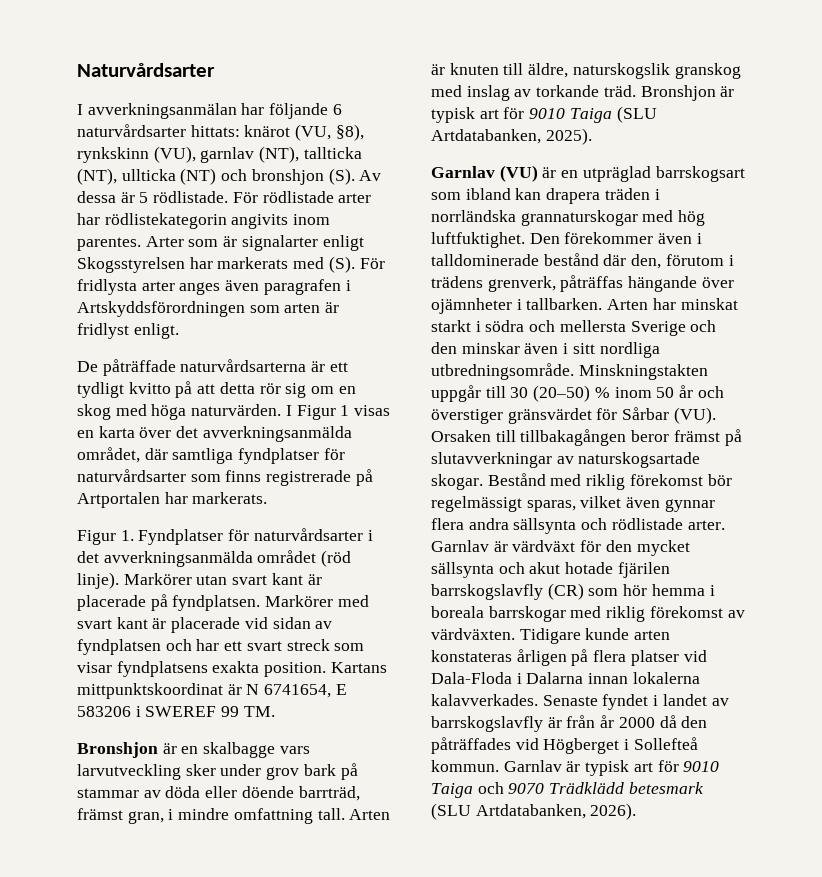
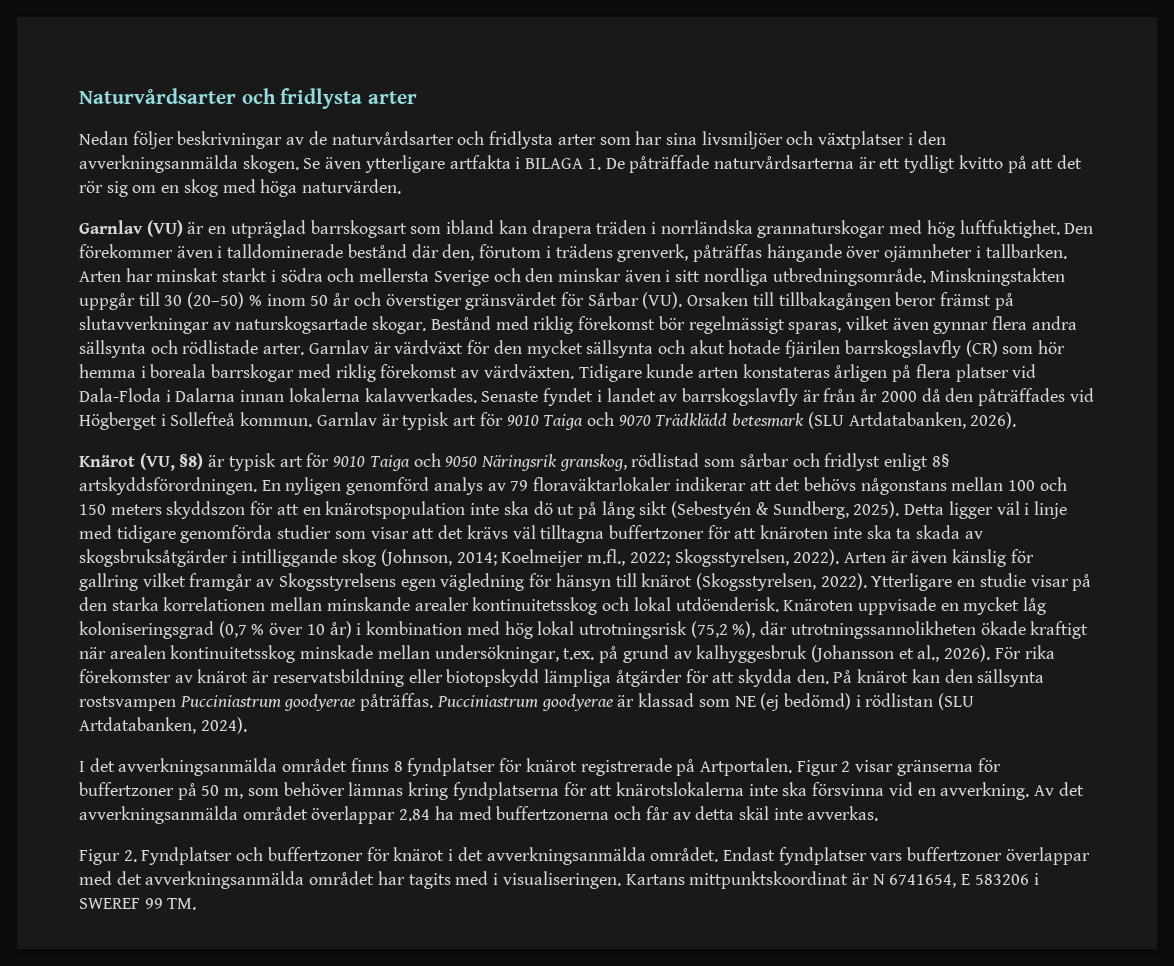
[77,103,342,119] [77,124,364,141] [77,146,362,163] [77,168,382,185] [77,191,372,203] [77,213,331,229] [77,235,364,251] [77,256,385,273] [77,279,351,295] [77,301,340,317] [77,323,179,339] // I avverkningsanmälan har följande 6 naturvårdsarter hittats: knärot (VU, §8), rynkskinn (VU), garnlav (NT), tallticka (NT), ullticka (NT) och bronshjon (S). Av dessa är 5 rödlistade. För rödlistade arter har rödlistekategorin angivits inom parentes. Arter som är signalarter enligt Skogsstyrelsen har markerats med (S). För fridlysta arter anges även paragrafen i Artskyddsförordningen som arten är fridlyst enligt. // -> [241,88,417,109] [79,131,946,149] [79,155,601,173] och fridlysta arter // Nedan följer beskrivningar av de naturvårdsarter och fridlysta arter som har sina livsmiljöer och växtplatser i den avverkningsanmälda skogen. Se även ytterligare artfakta i BILAGA 1.
[219,382,255,394] detta -> [1057,155,1083,169] det
[285,405,391,420] [77,426,352,442] [77,447,345,464] [77,469,373,486] [77,492,268,508] [77,528,373,545] [77,550,352,567] [77,572,322,589] [77,594,369,611] [77,617,333,633] [77,639,365,655] [77,661,387,677] [77,683,347,699] [77,706,275,717] [77,742,310,758] [77,763,358,780] [77,786,360,801] [77,808,391,824] [431,63,741,79] [431,85,735,101] [431,106,657,123] [431,128,592,145] I Figur 1 visas en karta över det avverkningsanmälda området, där samtliga fyndplatser för naturvårdsarter som finns registrerade på Artportalen har markerats. // Figur 1. Fyndplatser för naturvårdsarter i det avverkningsanmälda området (röd linje). Markörer utan svart kant är placerade på fyndplatsen. Markörer med svart kant är placerade vid sidan av fyndplatsen och har ett svart streck som visar fyndplatsens exakta position. Kartans mittpunktskoordinat är N 6741654, E 583206 i SWEREF 99 TM. // Bronshjon är en skalbagge vars larvutveckling sker under grov bark på stammar av döda eller döende barrträd, främst gran, i mindre omfattning tall. Arten är knuten till äldre, naturskogslik granskog med inslag av torkande träd. Bronshjon är typisk art för 9010 Taiga (SLU Artdatabanken, 2025). -> (402, 186) none
(637, 811) none -> [79,453,950,471] [79,477,1067,495] [79,501,1067,519] [79,525,983,543] [79,549,1034,567] [79,573,1092,591] [79,597,1047,615] [79,621,1089,639] [79,645,1055,663] [79,669,1045,687] [79,693,975,711] [79,717,247,734] [79,758,1001,776] [79,782,1084,800] [79,806,879,824] [79,847,1090,865] [79,871,1039,889] [79,898,197,910] // Knärot (VU, §8) är typisk art för 9010 Taiga och 9050 Näringsrik granskog, rödlistad som sårbar och fridlyst enligt 8§ artskyddsförordningen. En nyligen genomförd analys av 79 floraväktarlokaler indikerar att det behövs någonstans mellan 100 och 150 meters skyddszon för att en knärotspopulation inte ska dö ut på lång sikt (Sebestyén & Sundberg, 2025). Detta ligger väl i linje med tidigare genomförda studier som visar att det krävs väl tilltagna buffertzoner för att knäroten inte ska ta skada av skogsbruksåtgärder i intilliggande skog (Johnson, 2014; Koelmeijer m.fl., 2022; Skogsstyrelsen, 2022). Arten är även känslig för gallring vilket framgår av Skogsstyrelsens egen vägledning för hänsyn till knärot (Skogsstyrelsen, 2022). Ytterligare en studie visar på den starka korrelationen mellan minskande arealer kontinuitetsskog och lokal utdöenderisk. Knäroten uppvisade en mycket låg koloniseringsgrad (0,7 % över 10 år) i kombination med hög lokal utrotningsrisk (75,2 %), där utrotningssannolikheten ökade kraftigt när arealen kontinuitetsskog minskade mellan undersökningar, t.ex. på grund av kalhyggesbruk (Johansson et al., 2026). För rika förekomster av knärot är reservatsbildning eller biotopskydd lämpliga åtgärder för att skydda den. På knärot kan den sällsynta rostsvampen Pucciniastrum goodyerae påträffas. Pucciniastrum goodyerae är klassad som NE (ej bedömd) i rödlistan (SLU Artdatabanken, 2024). // I det avverkningsanmälda området finns 8 fyndplatser för knärot registrerade på Artportalen. Figur 2 visar gränserna för buffertzoner på 50 m, som behöver lämnas kring fyndplatserna för att knärotslokalerna inte ska försvinna vid en avverkning. Av det avverkningsanmälda området överlappar 2.84 ha med buffertzonerna och får av detta skäl inte avverkas. // Figur 2. Fyndplatser och buffertzoner för knärot i det avverkningsanmälda området. Endast fyndplatser vars buffertzoner överlappar med det avverkningsanmälda området har tagits med i visualiseringen. Kartans mittpunktskoordinat är N 6741654, E 583206 i SWEREF 99 TM.

